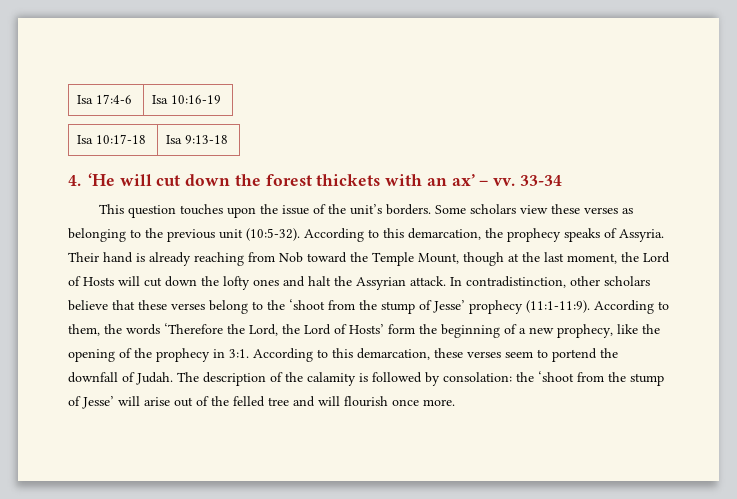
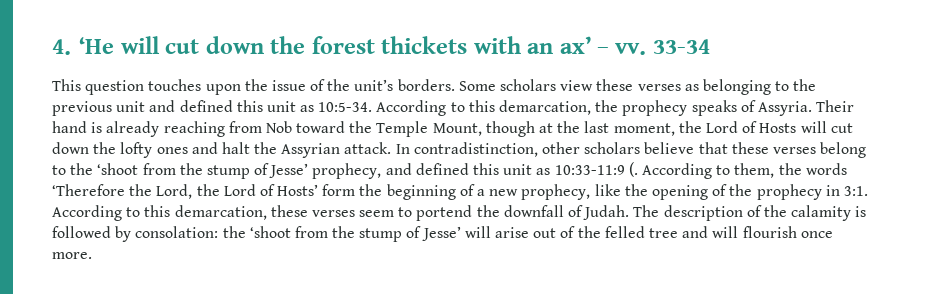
[77,94,133,104] [152,95,222,104] [77,134,147,144] [166,135,229,144] Isa 17:4-6 | Isa 10:16-19 // Isa 10:17-18 | Isa 9:13-18 // -> (52, 47) none
[246,228,300,241] (10:5-32). -> [149,100,373,112] and defined this unit as 10:5-34.
[469,300,590,314] prophecy (11:1-11:9). -> [312,162,638,179] prophecy, and defined this unit as 10:33-11:9 (.

